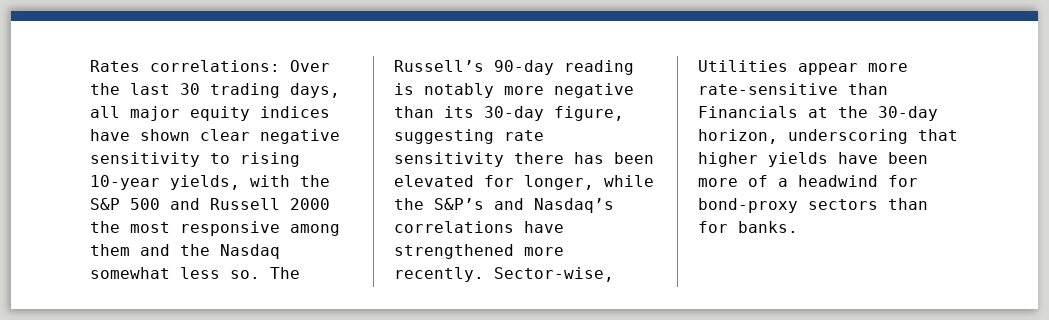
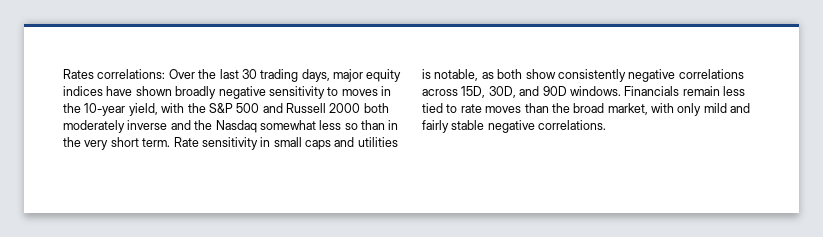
[90,106,120,118] all -> (330, 75) none
[200,129,250,141] clear -> [175,86,217,99] broadly
[240,152,300,167] [90,175,240,190] rising 10-year yields, -> [341,86,391,96] [63,103,158,116] moves in the 10-year yield,
[90,221,340,236] [90,244,130,256] the most responsive among them -> [363,103,389,113] [63,120,168,133] both moderately inverse
[230,267,300,279] [394,60,634,75] [394,83,634,98] [394,106,624,121] [394,129,544,144] [394,152,654,167] [394,175,654,190] [394,198,614,213] [394,221,564,233] [394,244,564,259] [394,267,614,282] [698,60,908,75] [698,83,888,95] [698,106,938,121] [698,129,958,144] [698,152,928,167] [698,175,918,187] [698,198,928,213] [698,221,798,233] so. The Russell’s 90-day reading is notably more negative than its 30-day figure, suggesting rate sensitivity there has been elevated for longer, while the S&P’s and Nasdaq’s correlations have strengthened more recently. Sector-wise, Utilities appear more rate-sensitive than Financials at the 30-day horizon, underscoring that higher yields have been more of a headwind for bond-proxy sectors than for banks. -> [344,120,399,130] [63,137,398,150] [422,69,744,82] [422,86,745,98] [422,103,751,116] [422,120,607,133] so than in the very short term. Rate sensitivity in small caps and utilities is notable, as both show consistently negative correlations across 15D, 30D, and 90D windows. Financials remain less tied to rate moves than the broad market, with only mild and fairly stable negative correlations.

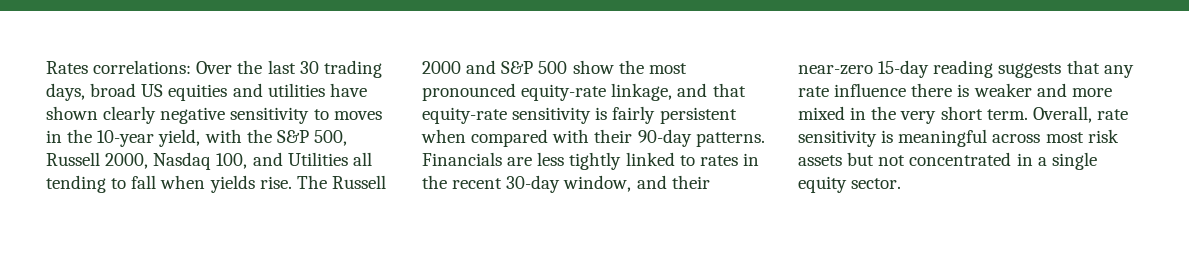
[333,69,402,82] [63,86,103,96] major equity indices -> [90,83,325,101] broad US equities and utilities
[175,86,217,99] broadly -> [103,106,157,124] clearly
[236,103,389,113] [63,120,385,133] 500 and Russell 2000 both moderately inverse and the Nasdaq somewhat less so than -> [313,130,347,146] [46,152,372,170] [46,175,386,193] [422,60,687,74] [422,83,746,101] [422,106,737,124] [421,129,765,147] [422,152,759,170] [422,175,710,193] [798,60,1134,78] [798,83,1112,97] [798,106,845,120] 500, Russell 2000, Nasdaq 100, and Utilities all tending to fall when yields rise. The Russell 2000 and S&P 500 show the most pronounced equity-rate linkage, and that equity-rate sensitivity is fairly persistent when compared with their 90-day patterns. Financials are less tightly linked to rates in the recent 30-day window, and their near-zero 15-day reading suggests that any rate influence there is weaker and more mixed
[173,137,398,150] [422,69,744,82] [422,86,745,98] [422,103,751,116] [422,120,607,133] Rate sensitivity in small caps and utilities is notable, as both show consistently negative correlations across 15D, 30D, and 90D windows. Financials remain less tied to rate moves than the broad market, with only mild and fairly stable negative correlations. -> [1032,106,1128,123] [798,129,1119,147] [798,152,1097,170] [798,176,902,193] Overall, rate sensitivity is meaningful across most risk assets but not concentrated in a single equity sector.

